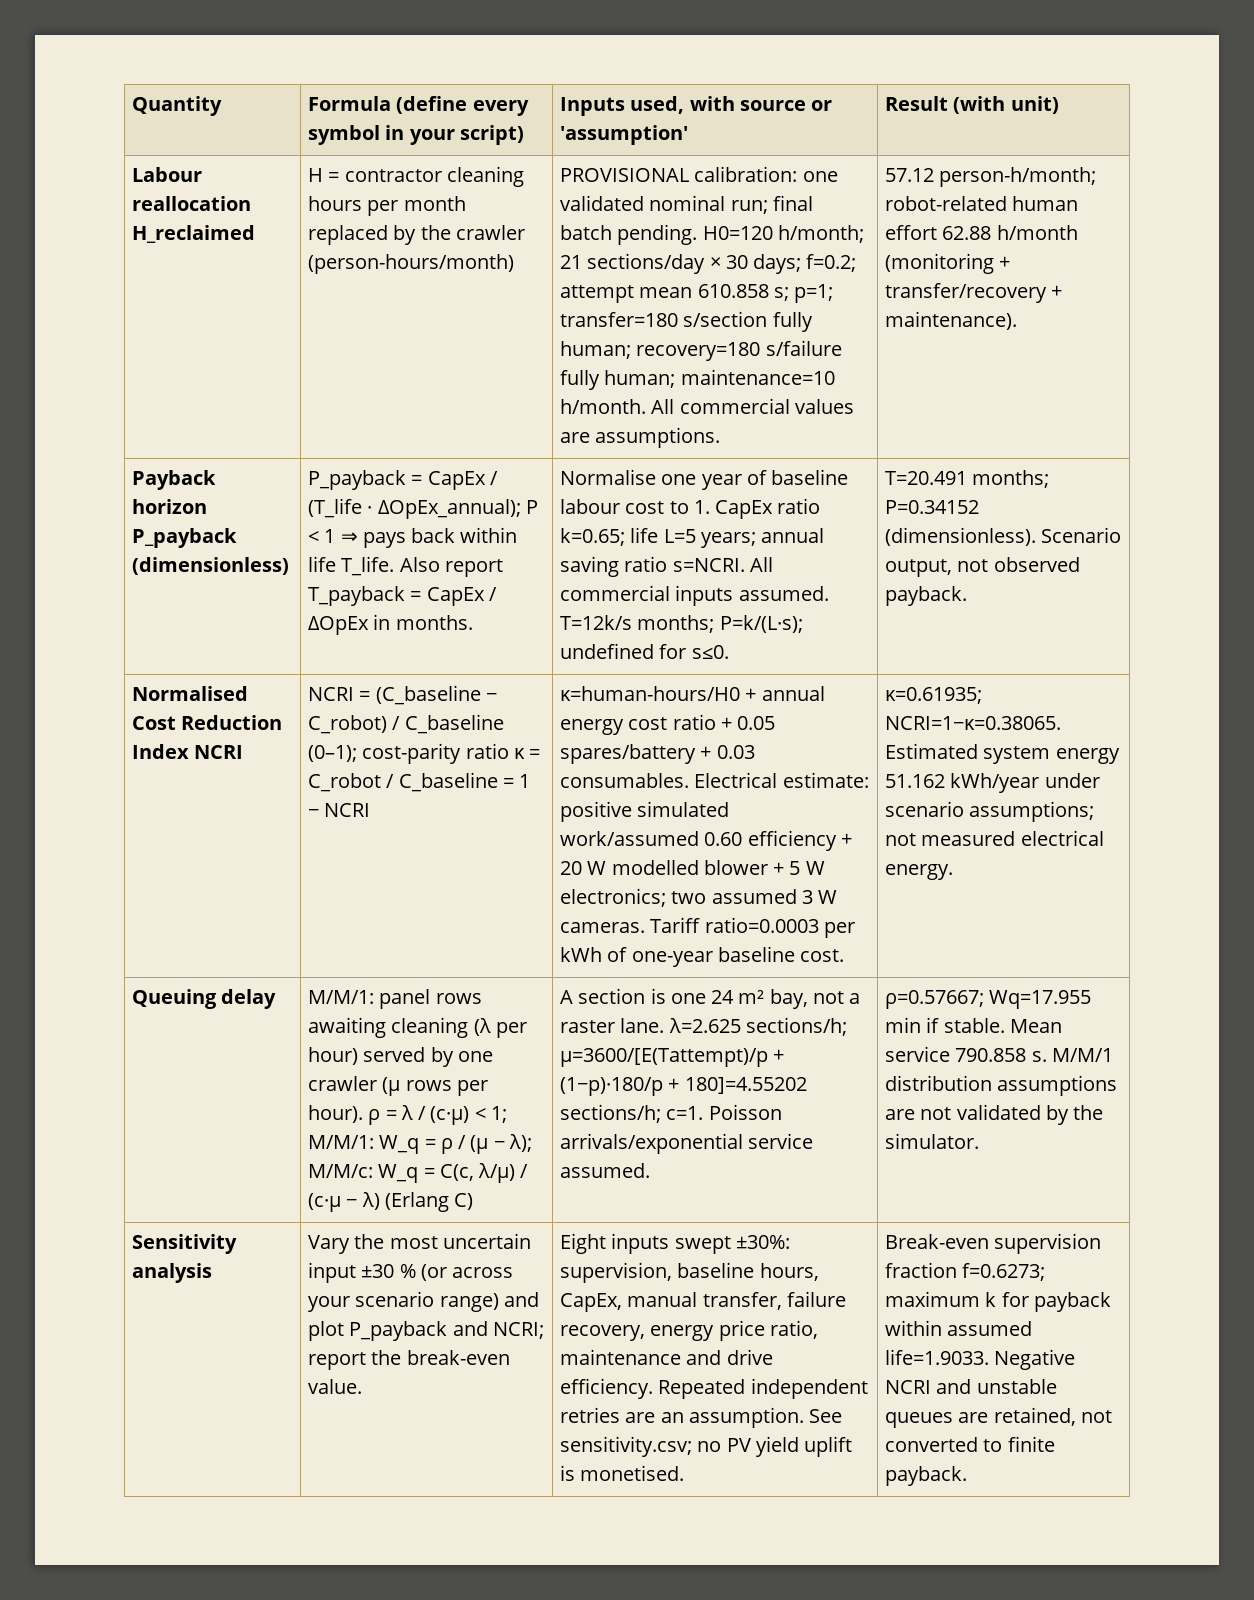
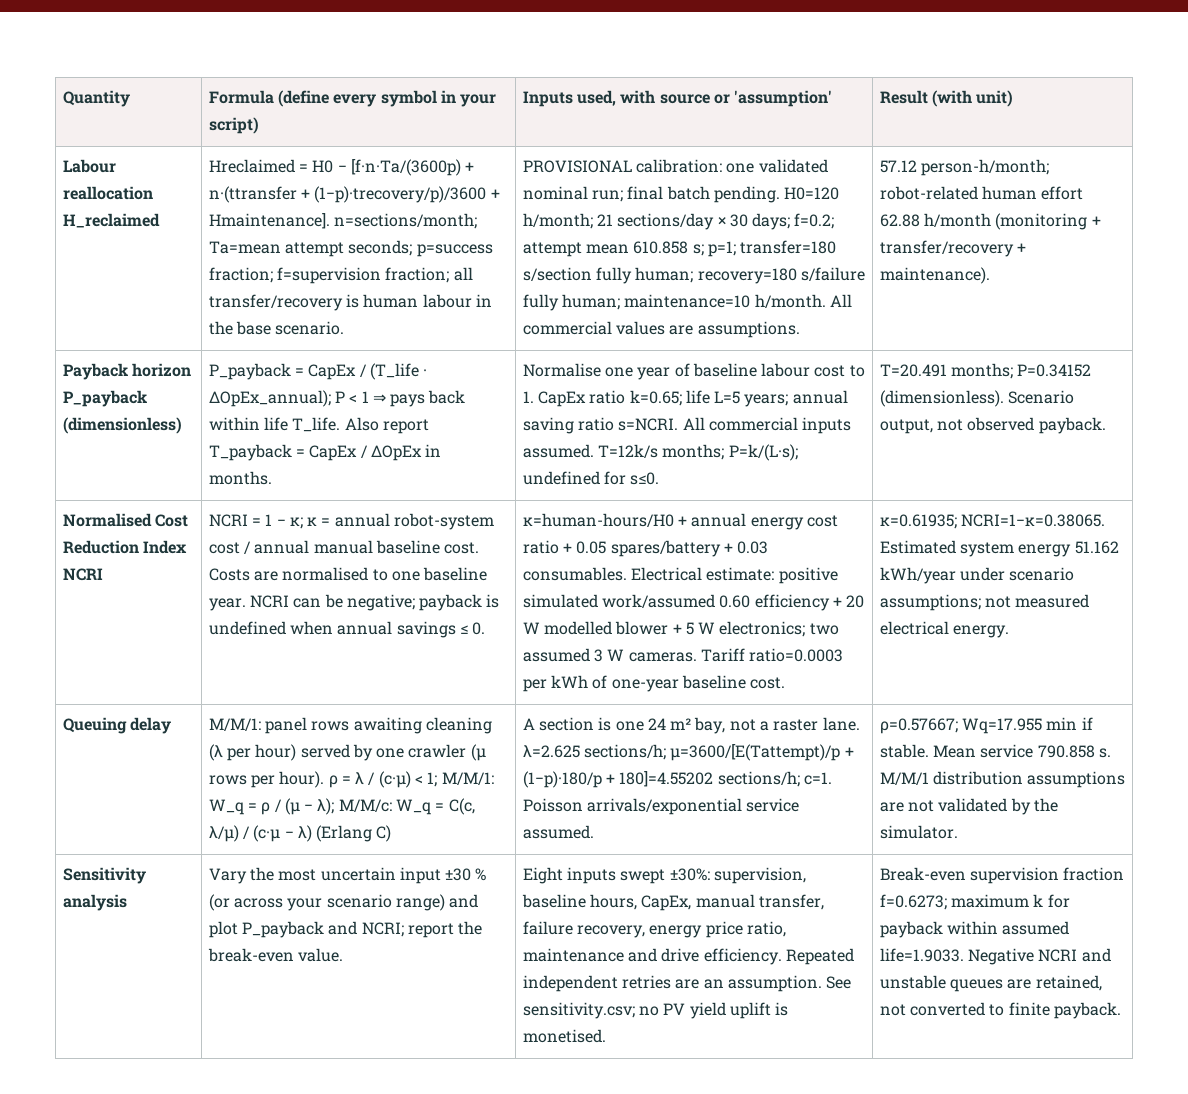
[308,166,524,187] [308,196,466,216] [308,225,525,245] [308,254,515,274] H = contractor cleaning hours per month replaced by the crawler (person-hours/month) -> [208,159,475,176] [208,186,500,203] [208,213,477,229] [208,240,493,257] [208,267,473,284] [208,294,492,311] [208,321,345,335] Hreclaimed = H0 − [f·n·Ta/(3600p) + n·(ttransfer + (1−p)·trecovery/p)/3600 + Hmaintenance]. n=sections/month; Ta=mean attempt seconds; p=success fraction; f=supervision fraction; all transfer/recovery is human labour in the base scenario.
[375,685,497,705] [308,714,504,734] [308,743,541,764] [308,772,531,792] [308,803,371,817] (C_baseline − C_robot) / C_baseline (0–1); cost-parity ratio κ = C_robot / C_baseline = 1 − NCRI -> [265,513,495,530] [208,540,480,554] [208,567,488,581] [208,594,500,611] [208,621,486,638] 1 − κ; κ = annual robot-system cost / annual manual baseline cost. Costs are normalised to one baseline year. NCRI can be negative; payback is undefined when annual savings ≤ 0.

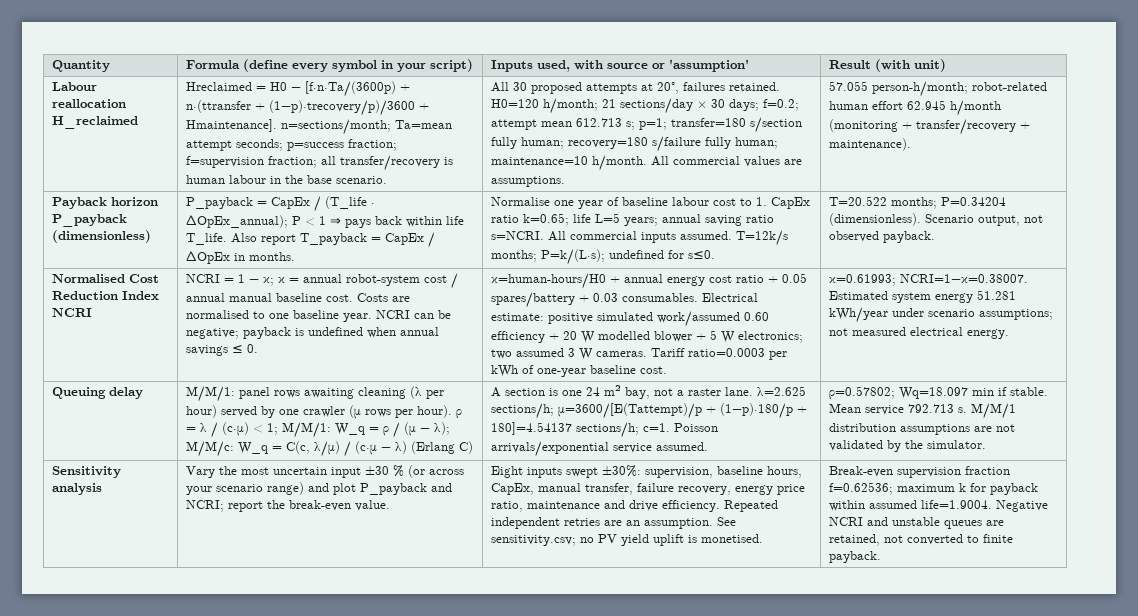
[522,159,828,173] [522,186,780,203] PROVISIONAL calibration: one validated nominal run; final batch pending. -> [490,82,780,94] All 30 proposed attempts at 20°, failures retained.
[633,241,689,254] 610.858 -> [575,118,622,127] 612.713
[879,160,917,173] 57.12 -> [828,81,868,91] 57.055
[879,214,920,227] 62.88 -> [906,100,946,110] 62.945
[879,363,1092,379] T=20.491 months; P=0.34152 -> [828,196,1006,209] T=20.522 months; P=0.34204
[879,514,1105,529] κ=0.61935; NCRI=1−κ=0.38065. -> [828,274,1028,286] κ=0.61993; NCRI=1−κ=0.38007.
[1074,541,1119,554] 51.162 -> [976,290,1016,300] 51.281
[619,771,714,787] 180]=4.55202 -> [490,422,572,435] 180]=4.54137
[879,718,1042,734] ρ=0.57667; Wq=17.955 -> [828,386,968,400] ρ=0.57802; Wq=18.097
[1037,745,1095,758] 790.858 -> [907,404,954,413] 792.713
[879,894,947,910] f=0.6273; -> [828,482,893,495] f=0.62536;
[879,948,964,962] life=1.9033. -> [920,500,992,509] life=1.9004.

